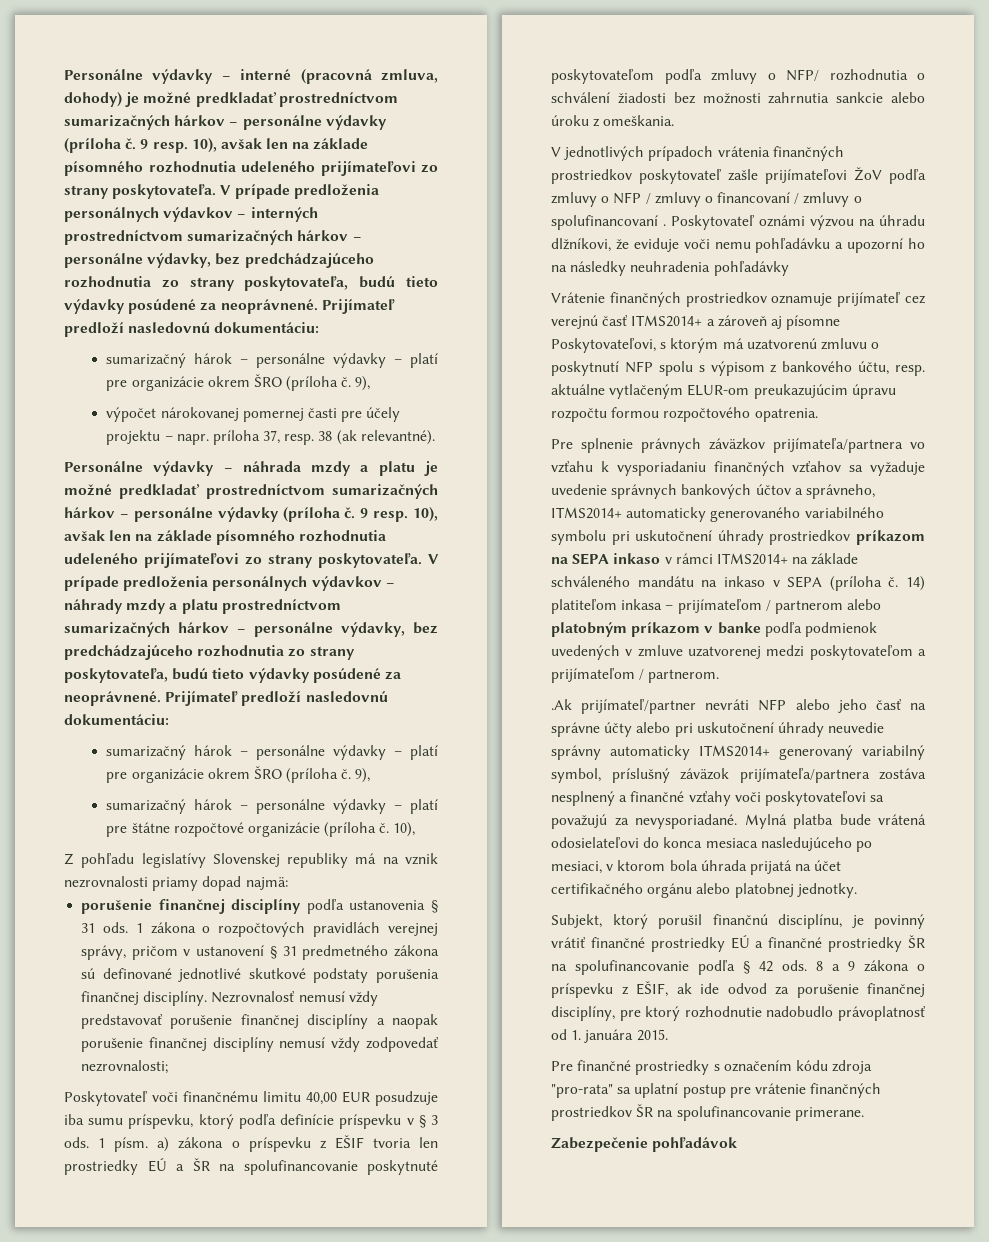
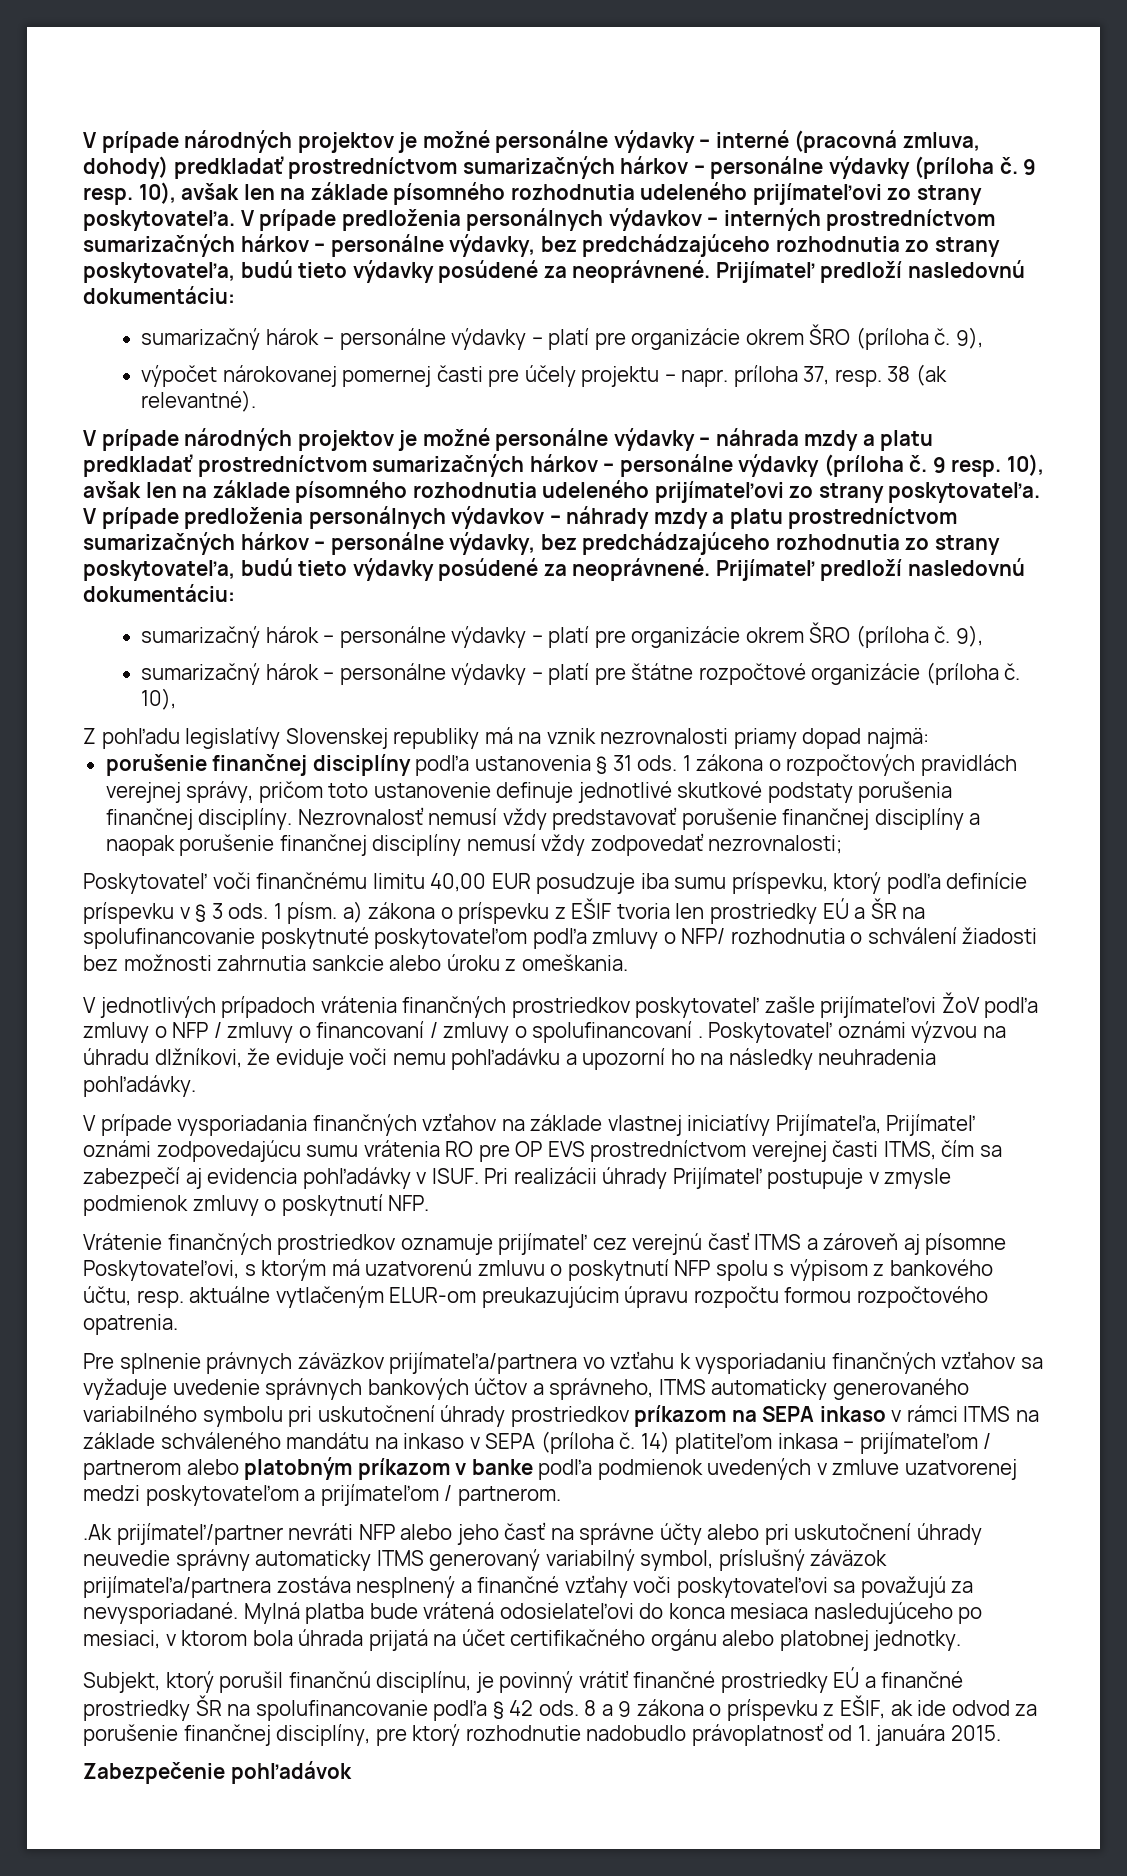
[64,69,143,80] Personálne -> [83,130,609,153] V prípade národných projektov je možné personálne
[125,92,192,107] je možné -> (168, 167) none
[64,461,143,472] Personálne -> [83,428,609,451] V prípade národných projektov je možné personálne
[423,461,438,476] [64,484,112,496] je možné -> (934, 440) none
[183,945,439,960] [81,968,172,979] v ustanovení § 31 predmetného zákona sú definované -> [328,782,574,803] toto ustanovenie definuje
[713,261,789,276] pohľadávky -> [83,1075,196,1097] [83,1113,976,1136] [83,1140,1002,1162] [83,1167,952,1189] [83,1194,430,1216] pohľadávky. // V prípade vysporiadania finančných vzťahov na základe vlastnej iniciatívy Prijímateľa, Prijímateľ oznámi zodpovedajúcu sumu vrátenia RO pre OP EVS prostredníctvom verejnej časti ITMS, čím sa zabezpečí aj evidencia pohľadávky v ISUF. Pri realizácii úhrady Prijímateľ postupuje v zmysle podmienok zmluvy o poskytnutí NFP.
[631,315,703,327] ITMS2014+ -> [754,1234,802,1250] ITMS
[551,507,622,519] ITMS2014+ -> [658,1379,706,1395] ITMS
[716,553,788,565] ITMS2014+ -> [963,1406,1011,1422] ITMS
[699,745,770,757] ITMS2014+ -> [376,1550,424,1566] ITMS
[551,1060,873,1075] [551,1083,882,1098] [551,1104,864,1121] // Pre finančné prostriedky s označením kódu zdroja "pro-rata" sa uplatní postup pre vrátenie finančných prostriedkov ŠR na spolufinancovanie primerane. -> (1001, 1733) none

